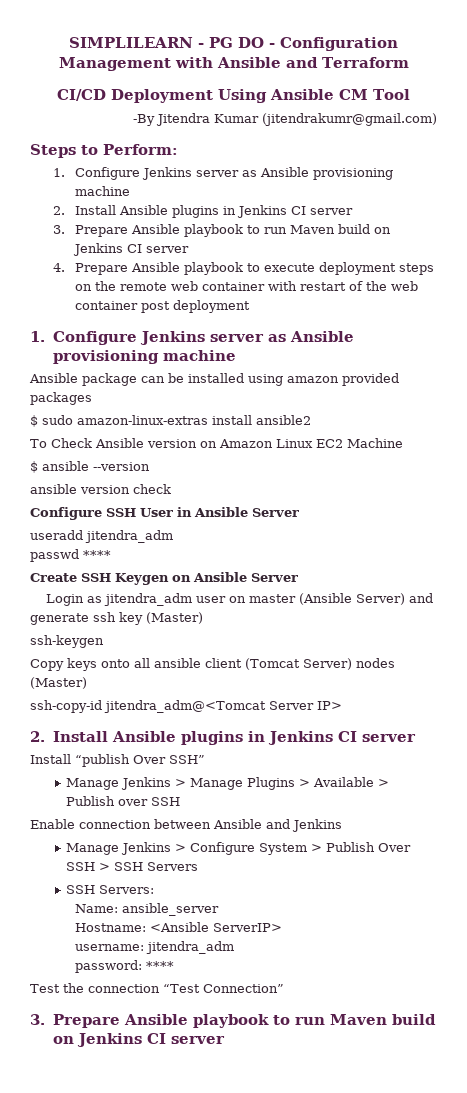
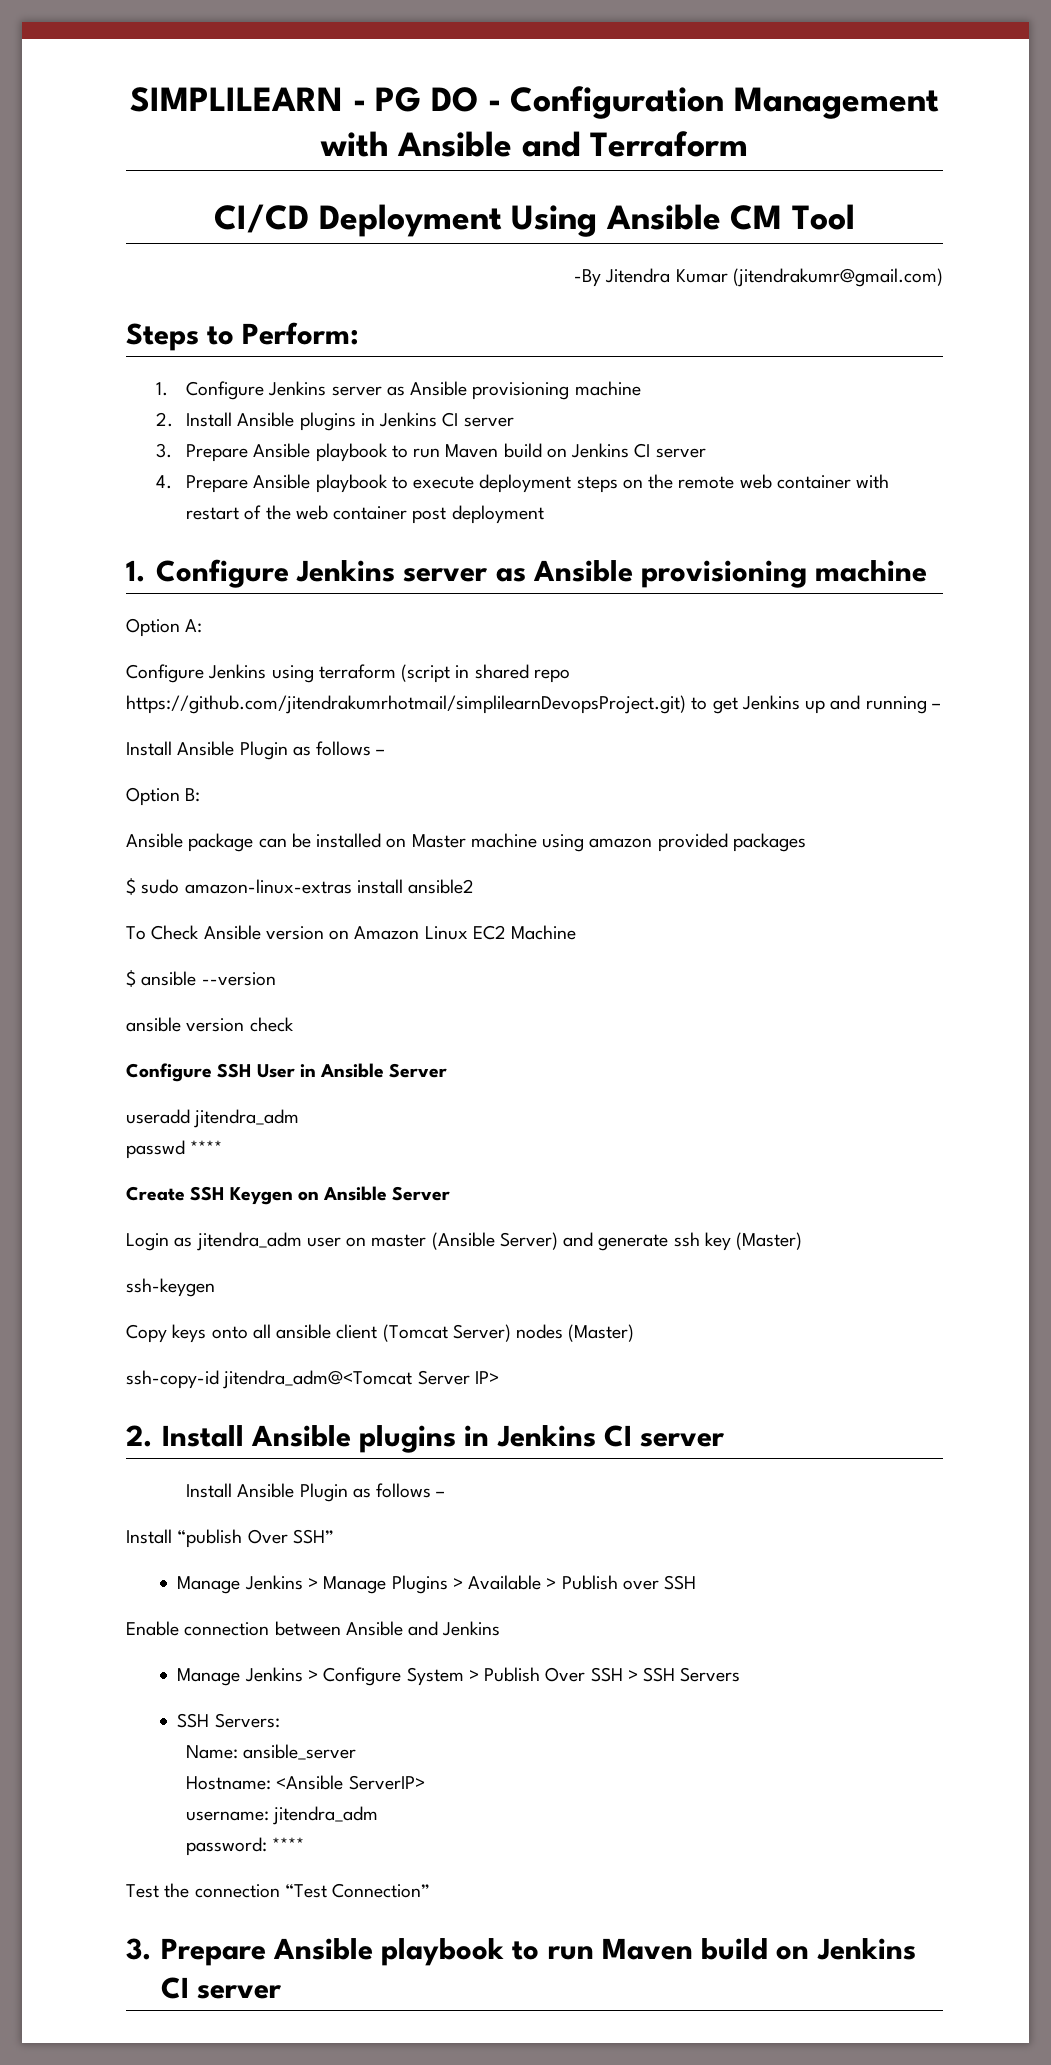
(236, 355) none -> [126,618,203,637] [126,664,570,683] [126,695,940,714] [126,741,385,760] [126,787,201,806] // Option A: // Configure Jenkins using terraform (script in shared repo https://github.com/jitendrakumrhotmail/simplilearnDevopsProject.git) to get Jenkins up and running – // Install Ansible Plugin as follows – // Option B:
(244, 378) none -> [386,833,537,848] on Master machine
(416, 738) none -> [185,1483,445,1502] // Install Ansible Plugin as follows –

